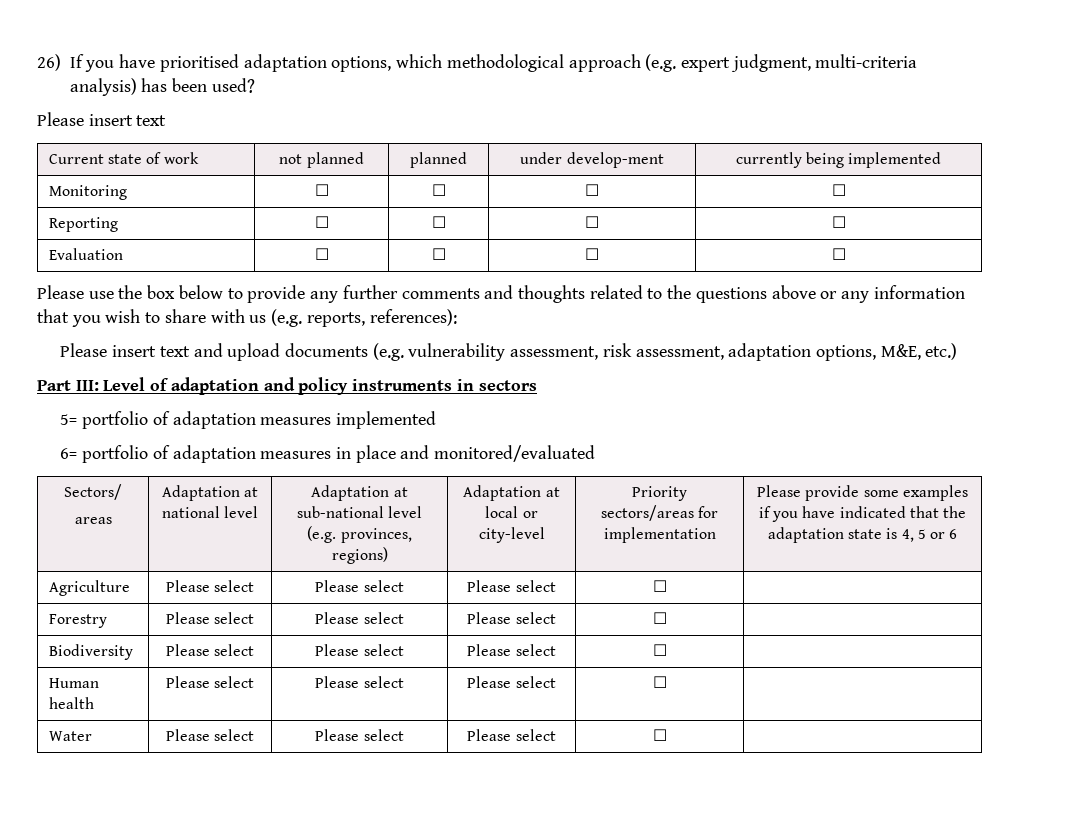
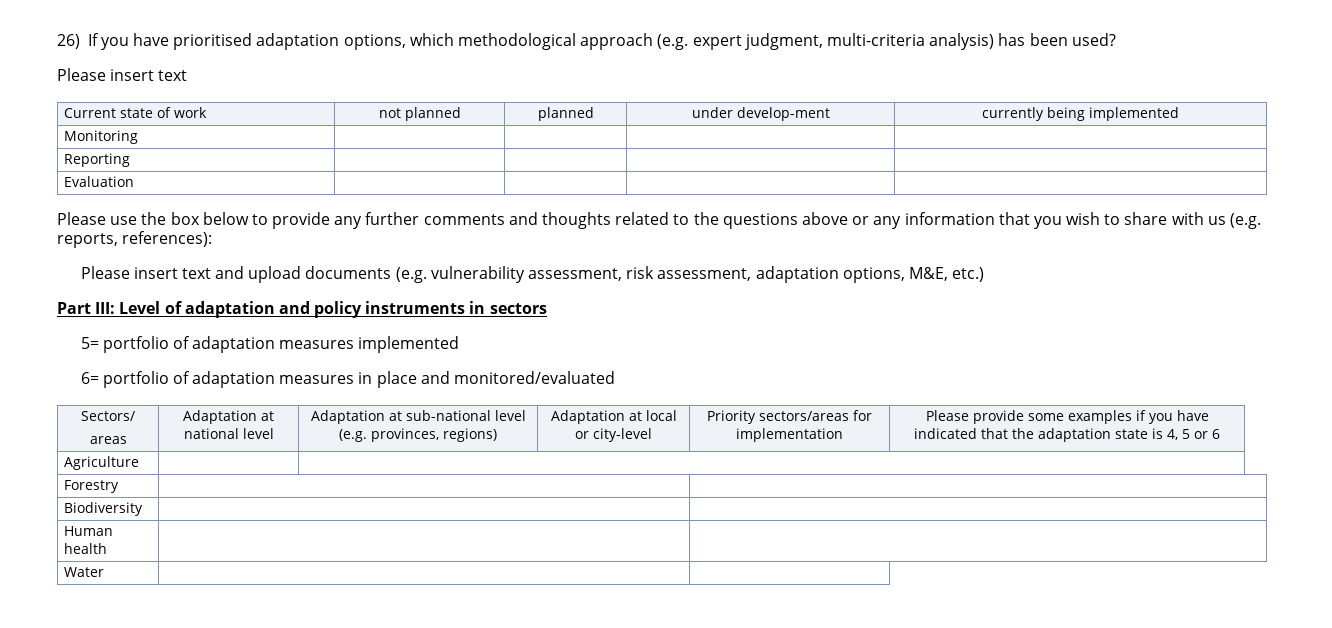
[314,184,329,196] [431,184,446,196] [585,184,599,196] [831,184,846,196] [48,217,118,232] [314,216,329,228] [431,216,446,228] [585,216,599,228] [831,216,846,228] [48,248,123,260] [314,248,329,260] [431,248,446,260] [585,248,599,260] [831,248,846,260] ☐ | ☐ | ☐ | ☐ // Reporting | ☐ | ☐ | ☐ | ☐ // Evaluation | ☐ | ☐ | ☐ | ☐ -> [63,153,130,167] [63,176,134,187] | | | // Reporting | | | | // Evaluation | | | |
[165,580,255,592] [315,580,404,592] [467,580,556,592] [652,580,667,592] [48,614,107,628] [165,612,255,624] [315,612,404,624] [467,612,556,624] [652,612,667,624] [48,644,133,660] [165,644,255,656] [315,644,404,656] [467,644,556,656] [652,644,667,656] [48,678,99,688] [48,697,94,709] [165,676,255,688] [315,676,404,688] [467,676,556,688] [652,676,667,688] [48,731,92,741] [165,729,255,741] [315,729,404,741] [467,729,556,741] [652,729,667,741] Please select | Please select | Please select | ☐ | // Forestry | Please select | Please select | Please select | ☐ | // Biodiversity | Please select | Please select | Please select | ☐ | // Human health | Please select | Please select | Please select | ☐ | // Water | Please select | Please select | Please select | ☐ -> [63,480,119,493] [63,502,143,516] [63,526,113,536] [63,543,107,554] [63,567,104,577] | // Forestry | | // Biodiversity | | // Human health | | // Water |

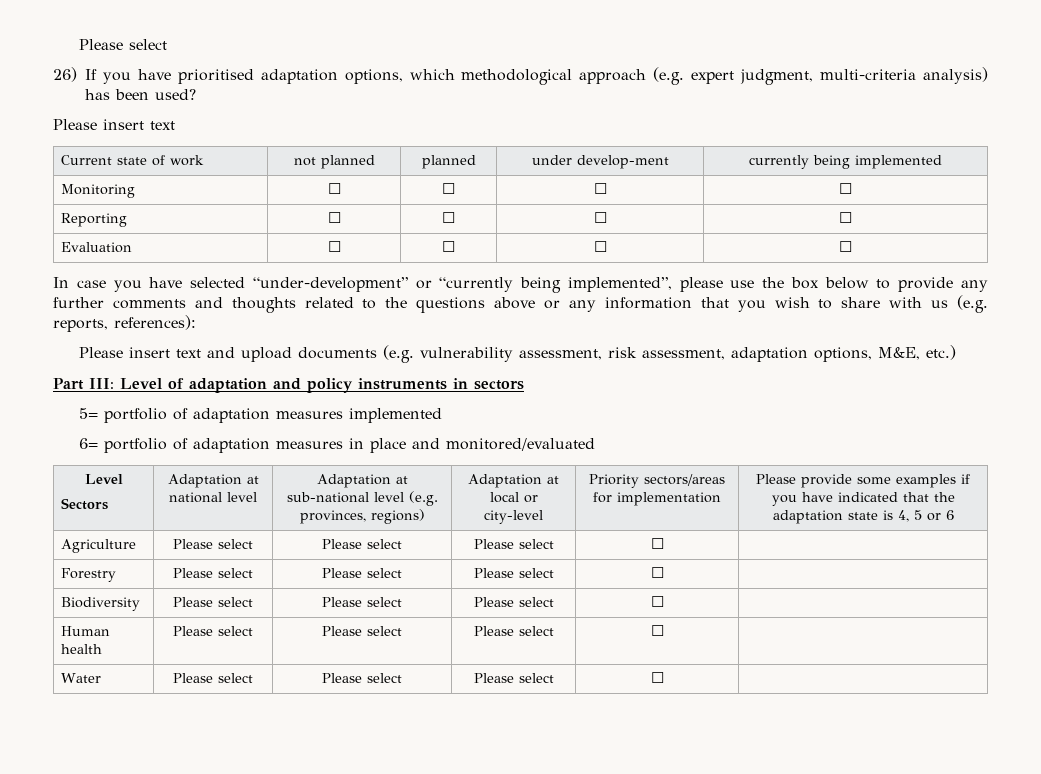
(57, 41) none -> [79,39,168,50] Please select //
[63,153,130,167] [63,176,134,187] [57,212,106,225] | | | // Reporting | | | | // Evaluation | | | | // Please -> [327,183,341,194] [442,183,455,194] [593,183,607,194] [839,183,852,194] [61,213,128,227] [327,212,341,223] [442,212,455,223] [593,212,607,223] [839,212,852,223] [61,242,133,253] [327,241,341,252] [442,241,455,252] [593,241,607,252] [839,241,852,252] [53,277,723,293] ☐ | ☐ | ☐ | ☐ // Reporting | ☐ | ☐ | ☐ | ☐ // Evaluation | ☐ | ☐ | ☐ | ☐ // In case you have selected “under-development” or “currently being implemented”, please
[81,411,135,421] [89,436,127,444] Sectors/ // areas -> [84,474,123,484] [61,498,109,510] Level // Sectors
[63,480,119,493] [63,502,143,516] [63,526,113,536] [63,543,107,554] [63,567,104,577] | // Forestry | | // Biodiversity | | // Human health | | // Water | -> [173,539,253,549] [322,539,402,549] [473,539,554,549] [650,538,664,549] [61,568,117,582] [173,568,253,578] [322,568,402,578] [473,568,554,578] [650,567,664,578] [61,597,141,611] [173,597,253,607] [322,597,402,607] [473,597,554,607] [650,596,664,607] [61,626,111,636] [61,644,103,654] [173,626,253,636] [322,626,402,636] [473,626,554,636] [650,625,664,636] [61,673,102,683] [173,673,253,683] [322,673,402,683] [473,673,554,683] [650,672,664,683] Please select | Please select | Please select | ☐ | // Forestry | Please select | Please select | Please select | ☐ | // Biodiversity | Please select | Please select | Please select | ☐ | // Human health | Please select | Please select | Please select | ☐ | // Water | Please select | Please select | Please select | ☐

